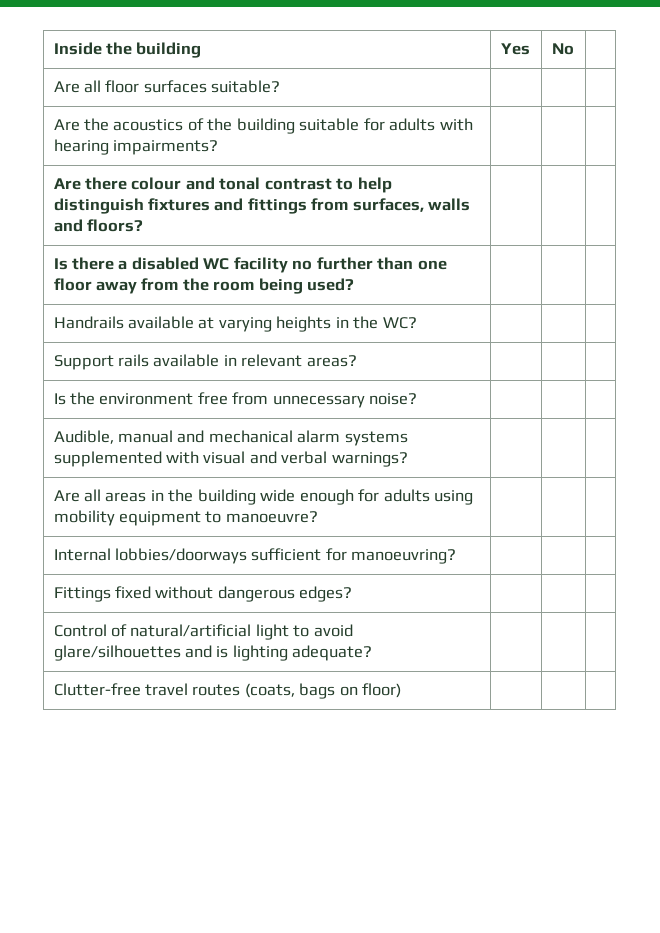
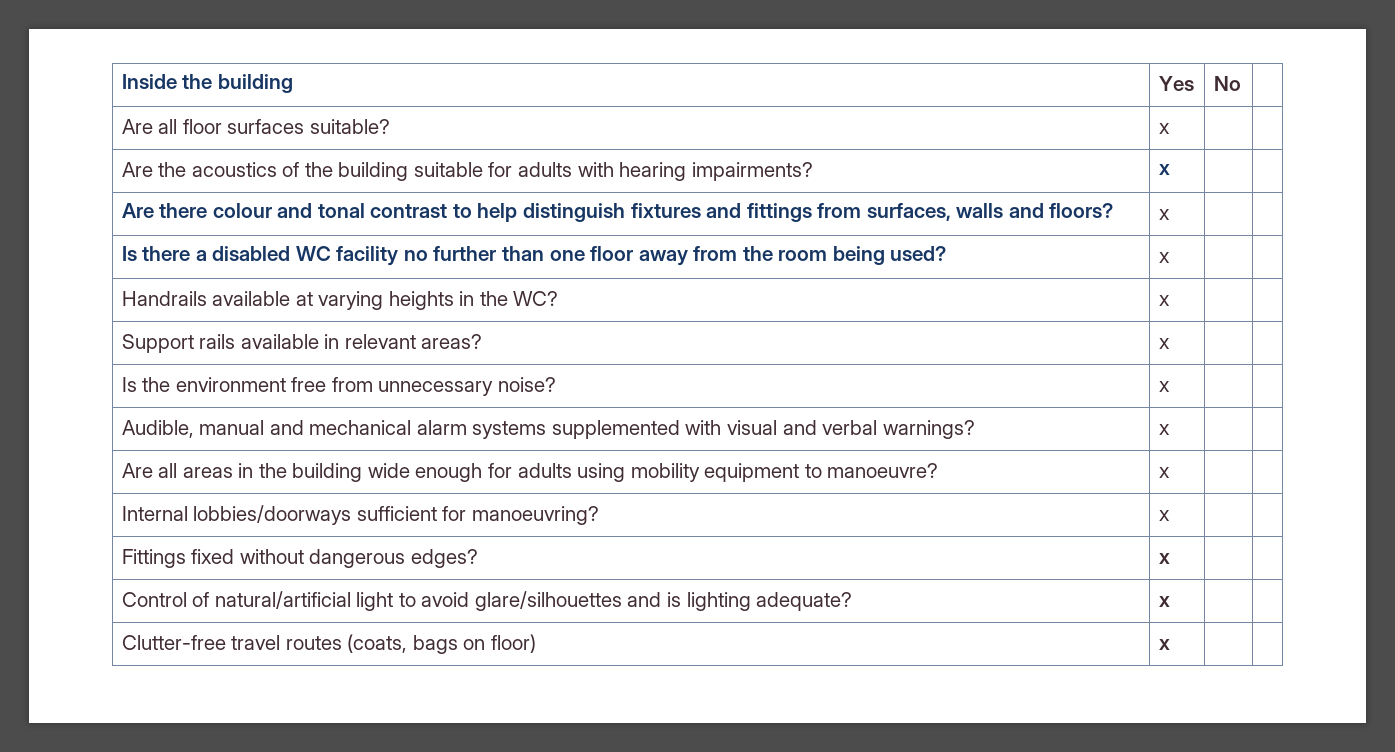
(281, 86) none -> [1158,123,1170,134] x
(219, 147) none -> [1158,164,1170,175] x
(144, 225) none -> [1158,209,1170,220] x
(355, 284) none -> [1158,252,1170,263] x
(417, 323) none -> [1158,295,1170,306] x
(357, 361) none -> [1158,338,1170,349] x
(418, 399) none -> [1158,381,1170,392] x
(408, 459) none -> [1158,424,1170,435] x
(318, 517) none -> [1158,467,1170,478] x
(457, 556) none -> [1158,510,1170,521] x
(353, 594) none -> [1158,553,1170,564] x
(373, 653) none -> [1158,596,1170,607] x
(402, 690) none -> [1158,639,1170,650] x

